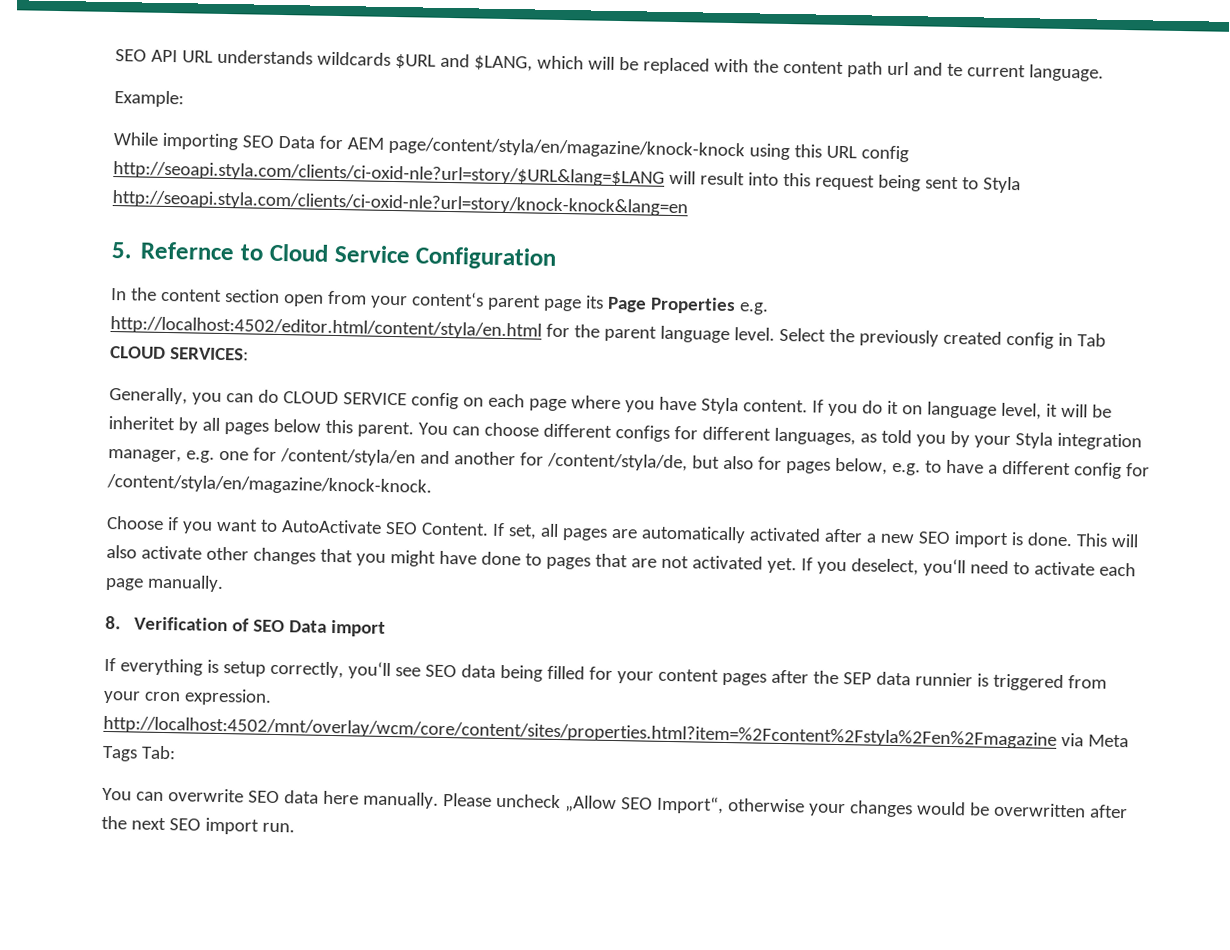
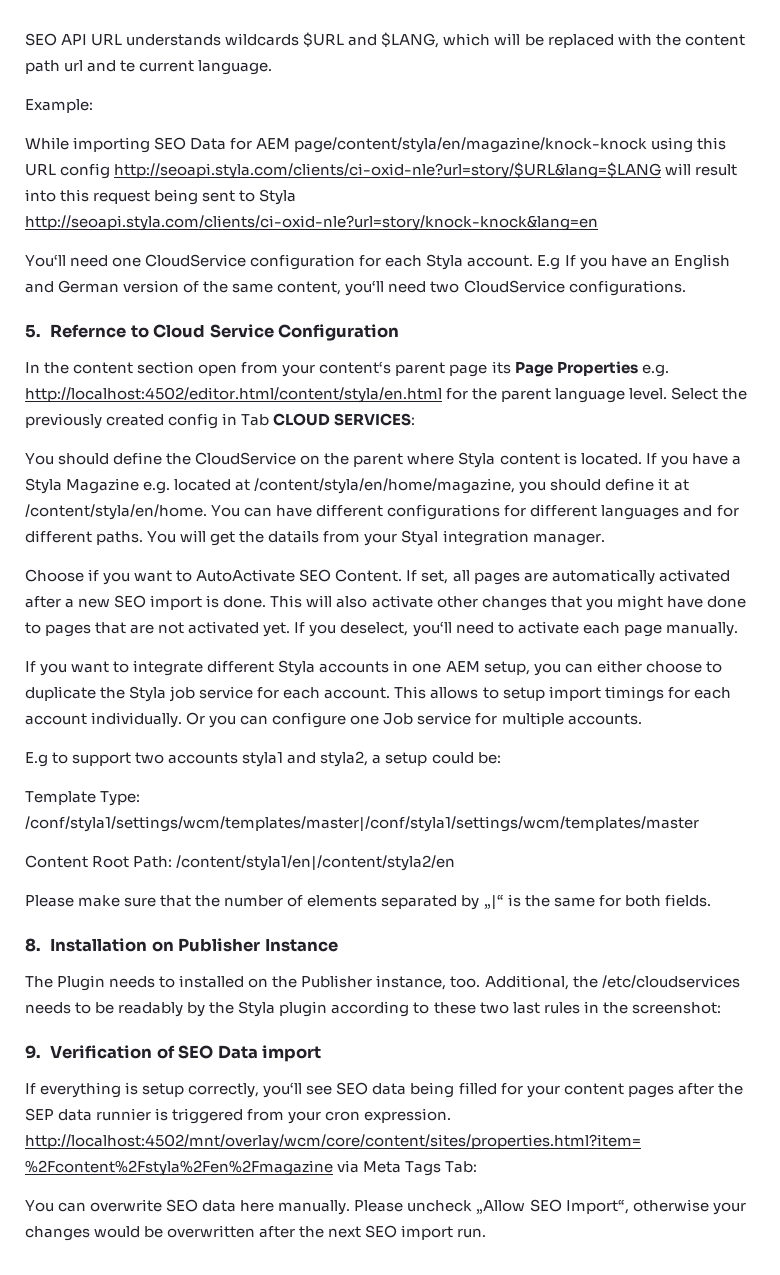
(688, 203) none -> [25,254,730,270] [25,280,686,296] // You‘ll need one CloudService configuration for each Styla account. E.g If you have an English and German version of the same content, you‘ll need two CloudService configurations.
[109,386,1112,420] [108,415,1142,451] [108,447,1150,480] [106,473,432,496] Generally, you can do CLOUD SERVICE config on each page where you have Styla content. If you do it on language level, it will be inheritet by all pages below this parent. You can choose different configs for different languages, as told you by your Styla integration manager, e.g. one for /content/styla/en and another for /content/styla/de, but also for pages below, e.g. to have a different config for /content/styla/en/magazine/knock-knock. -> [25,452,741,468] [25,478,689,494] [25,504,739,520] [25,530,605,546] You should define the CloudService on the parent where Styla content is located. If you have a Styla Magazine e.g. located at /content/styla/en/home/magazine, you should define it at /content/styla/en/home. You can have different configurations for different languages and for different paths. You will get the datails from your Styal integration manager.
[105,615,121,630] 8. -> [25,660,722,676] [25,686,731,702] [25,712,642,728] [25,751,501,767] [25,791,141,806] [25,816,699,832] [25,855,456,871] [25,894,711,910] [25,938,338,952] [25,975,740,991] [25,1001,721,1017] [25,1045,41,1059] If you want to integrate different Styla accounts in one AEM setup, you can either choose to duplicate the Styla job service for each account. This allows to setup import timings for each account individually. Or you can configure one Job service for multiple accounts. // E.g to support two accounts styla1 and styla2, a setup could be: // Template Type: /conf/styla1/settings/wcm/templates/master|/conf/styla1/settings/wcm/templates/master // Content Root Path: /content/styla1/en|/content/styla2/en // Please make sure that the number of elements separated by „|“ is the same for both fields. // 8. Installation on Publisher Instance // The Plugin needs to installed on the Publisher instance, too. Additional, the /etc/cloudservices needs to be readably by the Styla plugin according to these two last rules in the screenshot: // 9.

